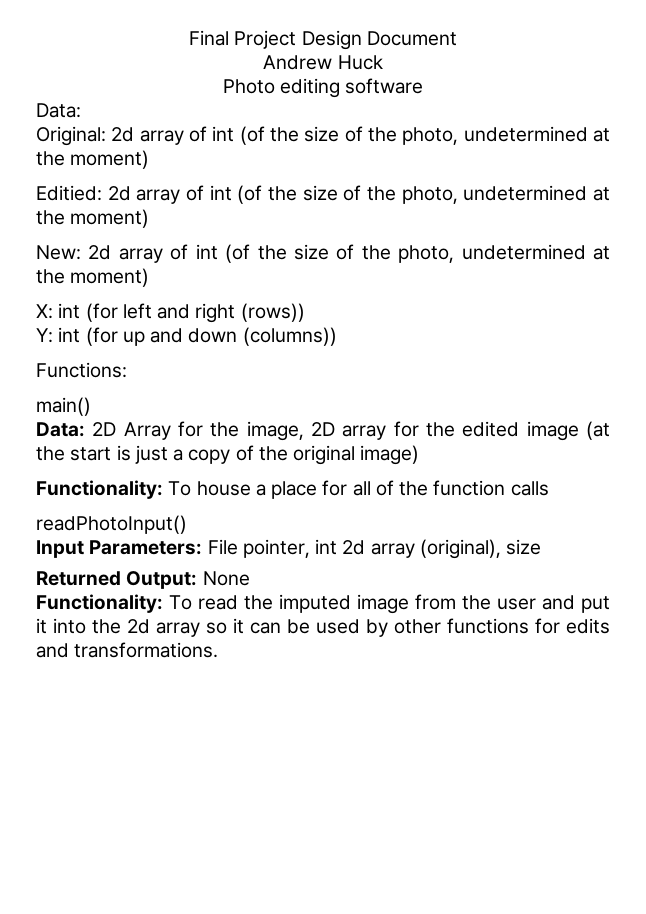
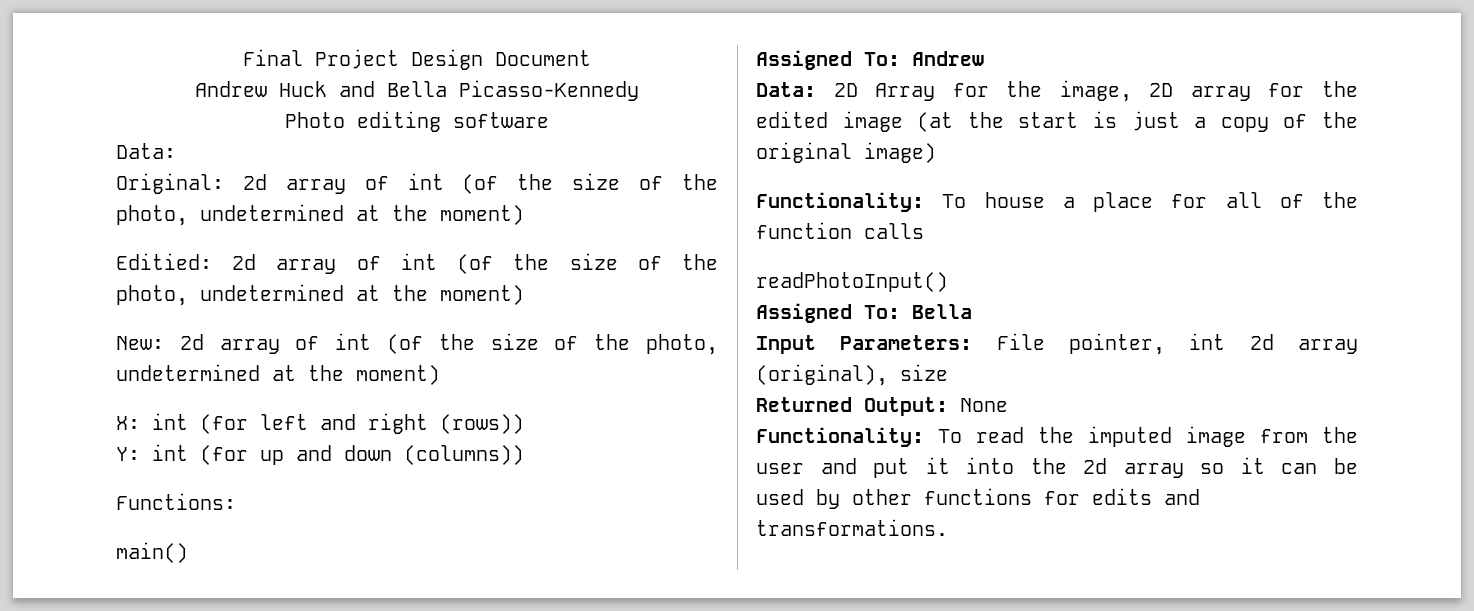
(383, 62) none -> [339,80,639,101] and Bella Picasso-Kennedy
(91, 406) none -> [756,50,984,70] // Assigned To: Andrew
(187, 524) none -> [756,303,972,323] // Assigned To: Bella

